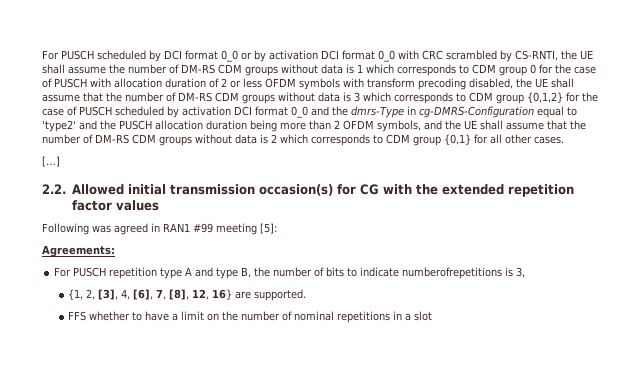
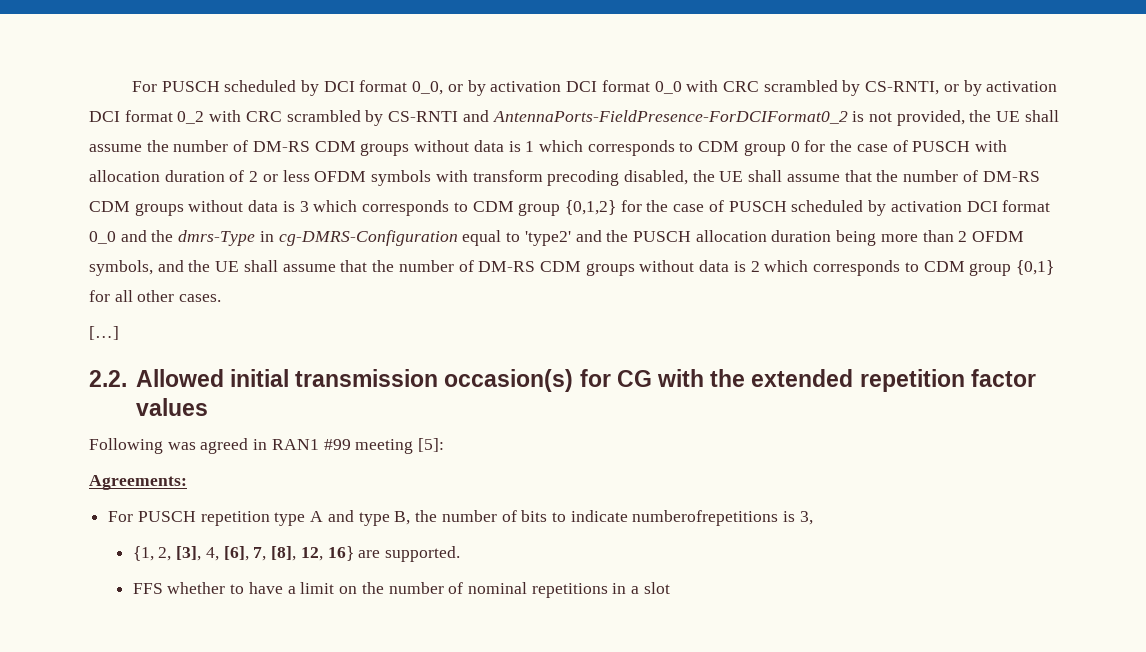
[221,50,238,62] 0_0 -> [412,81,444,95] 0_0,
(558, 55) none -> [943,80,1058,96] [89,110,965,126] or by activation DCI format 0_2 with CRC scrambled by CS-RNTI and AntennaPorts-FieldPresence-ForDCIFormat0_2 is not provided,

